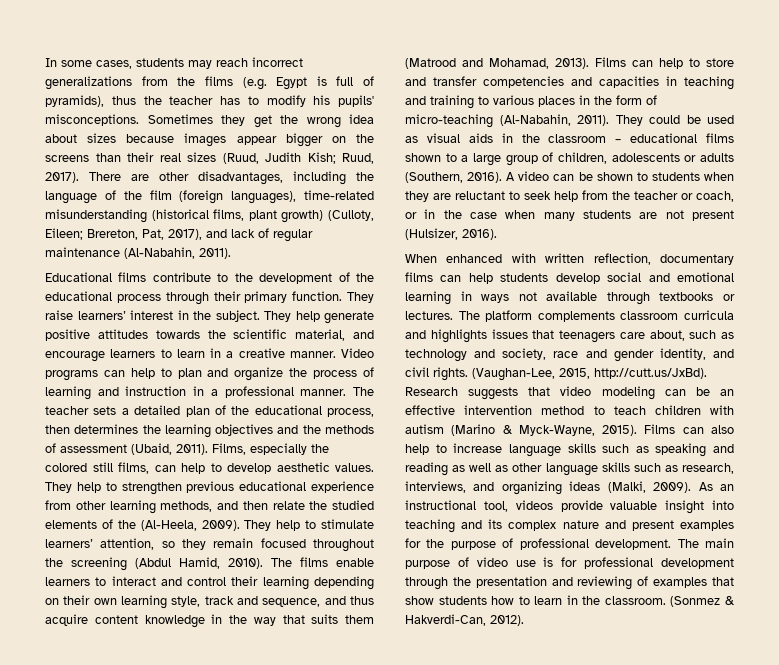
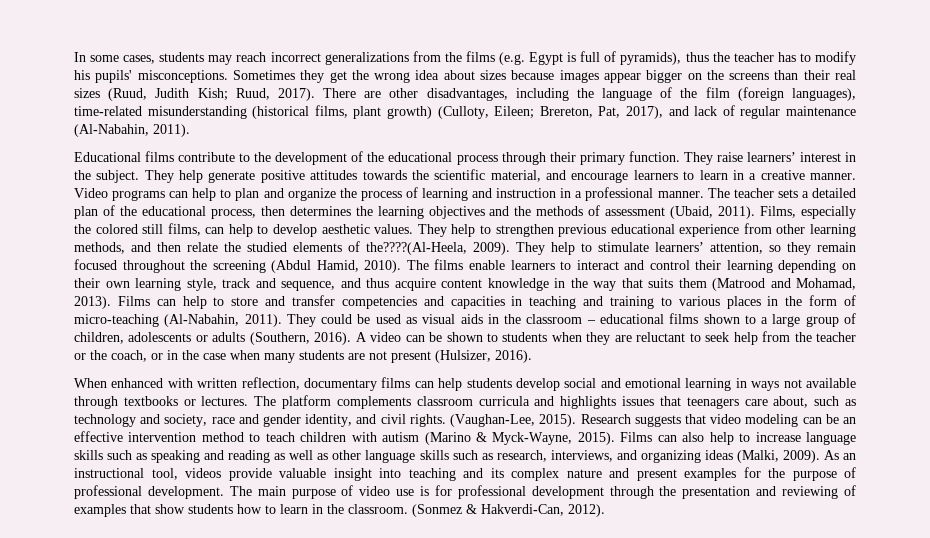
[117,520,197,531] the (Al-Heela, -> [366,242,467,255] the????(Al-Heela,
(693, 196) none -> [90,350,107,360] the
[559,368,707,379] 2015, http://cutt.us/JxBd). -> [539,414,577,427] 2015).

